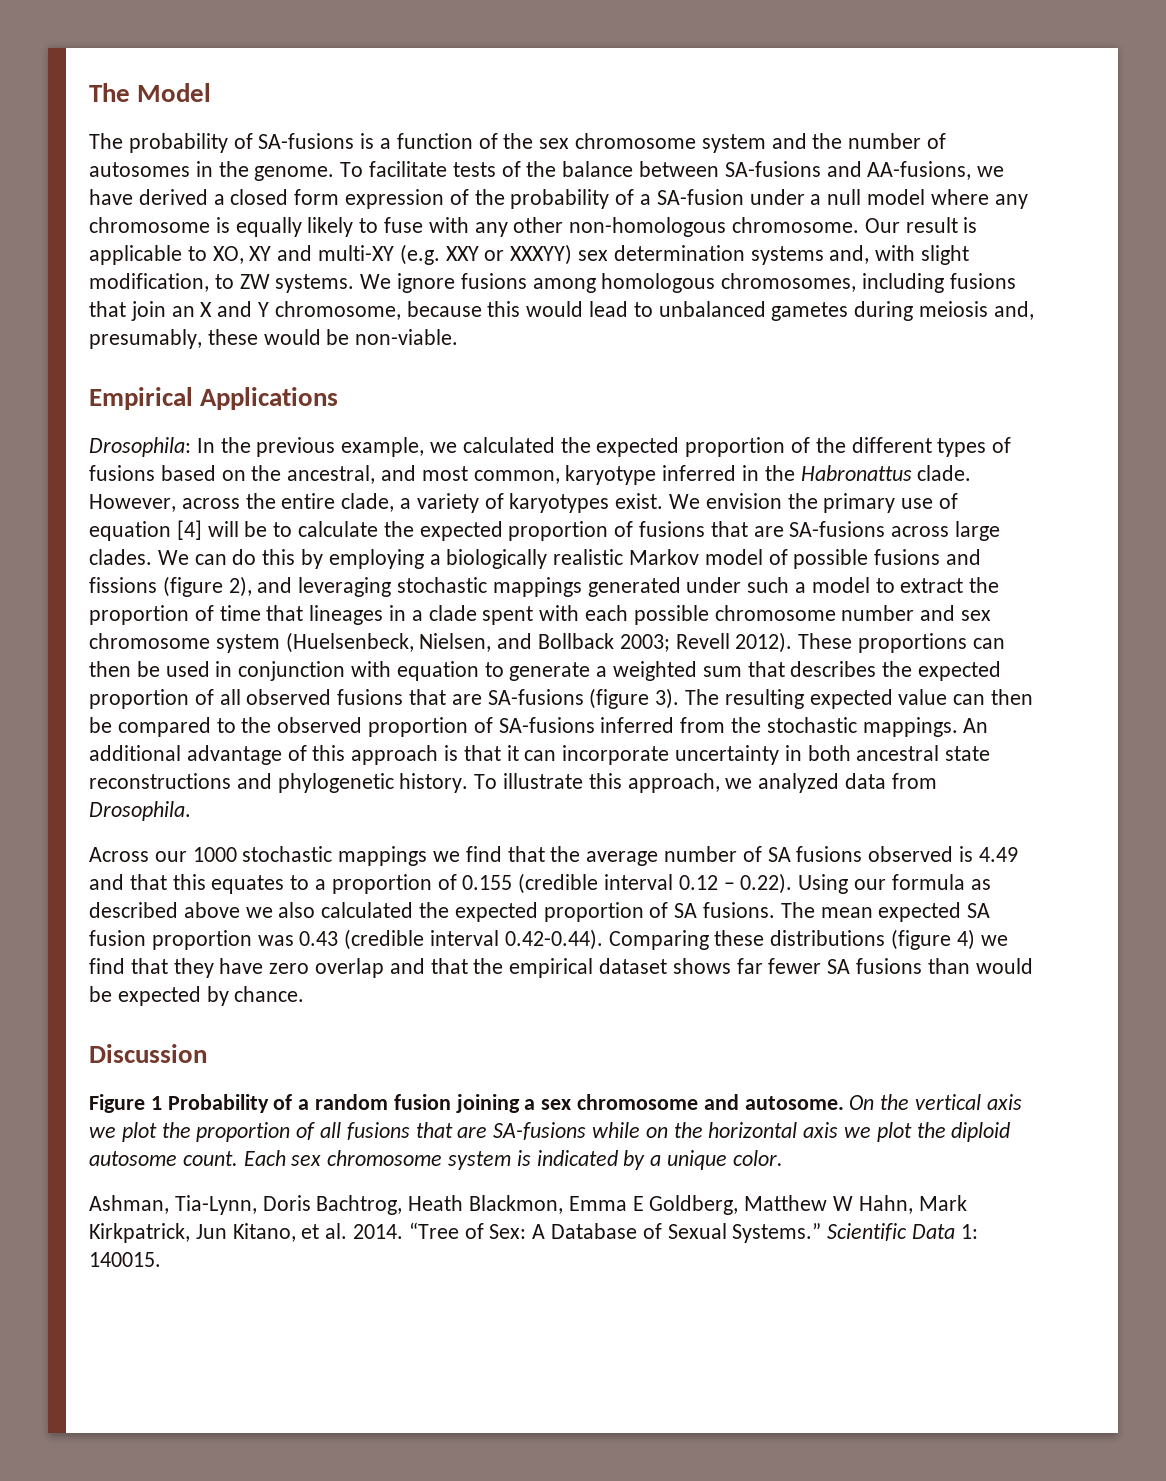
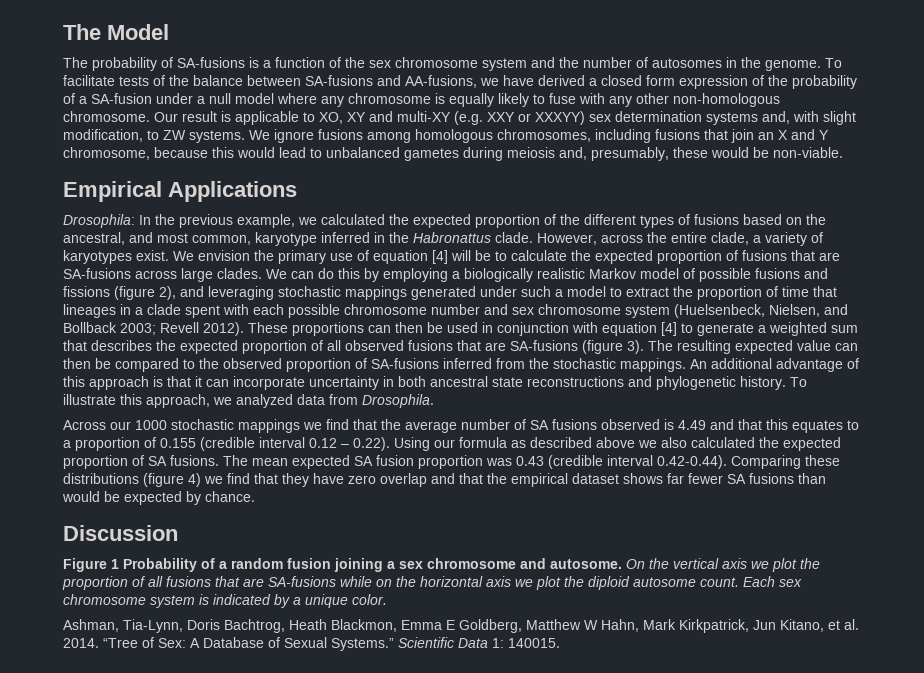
(479, 671) none -> [661,322,677,336] [4]

